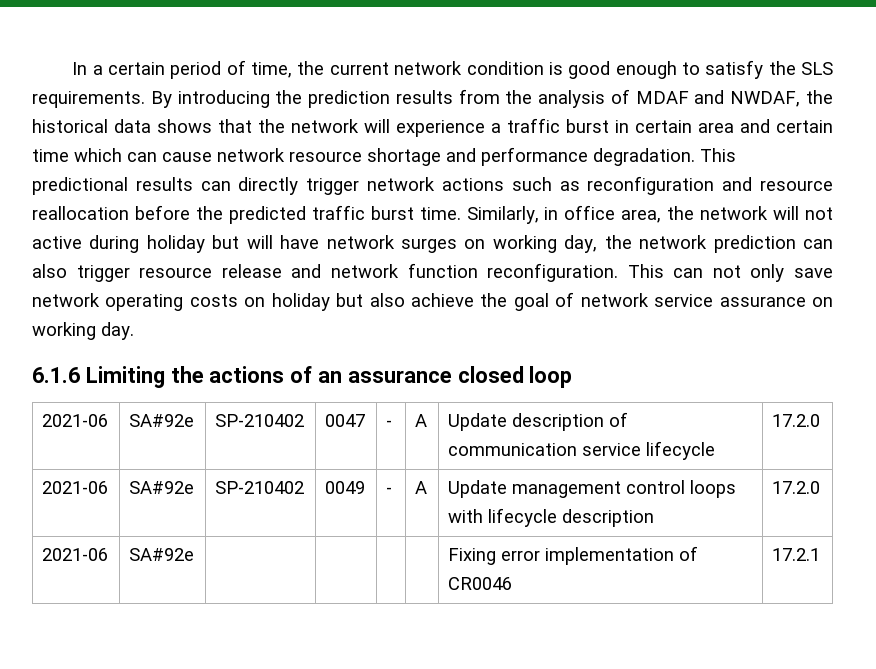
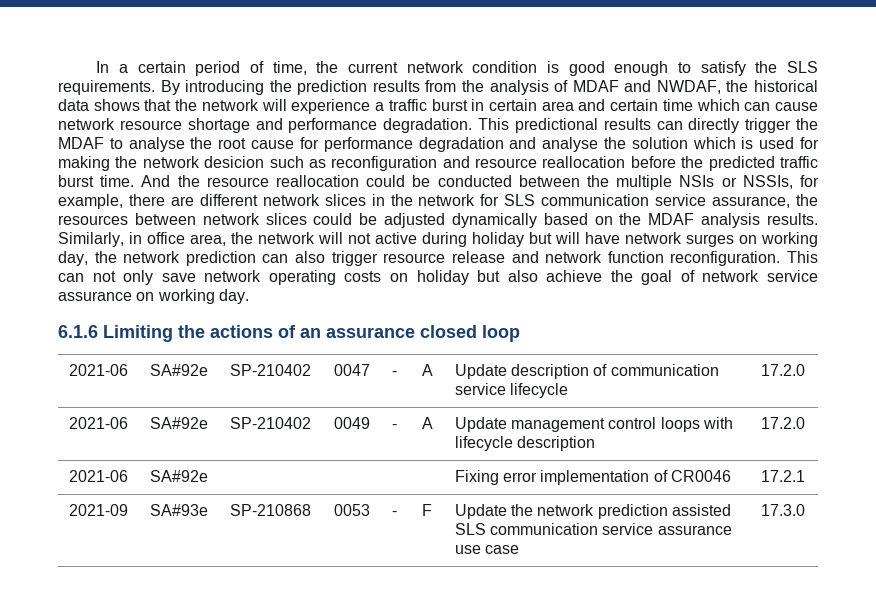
[367,177,504,191] network actions -> [796,118,819,130] [58,137,819,152] [58,156,265,171] the MDAF to analyse the root cause for performance degradation and analyse the solution which is used for making the network desicion
(461, 213) none -> [141,175,820,190] [58,194,819,209] [58,213,818,228] And the resource reallocation could be conducted between the multiple NSIs or NSSIs, for example, there are different network slices in the network for SLS communication service assurance, the resources between network slices could be adjusted dynamically based on the MDAF analysis results.
(821, 554) none -> [68,504,128,516] [149,504,208,516] [229,504,311,516] [333,504,370,516] [391,511,397,516] [421,504,432,516] [454,504,732,519] [454,523,732,535] [454,545,520,554] [760,504,805,516] // 2021-09 | SA#93e | SP-210868 | 0053 | - | F | Update the network prediction assisted SLS communication service assurance use case | 17.3.0

